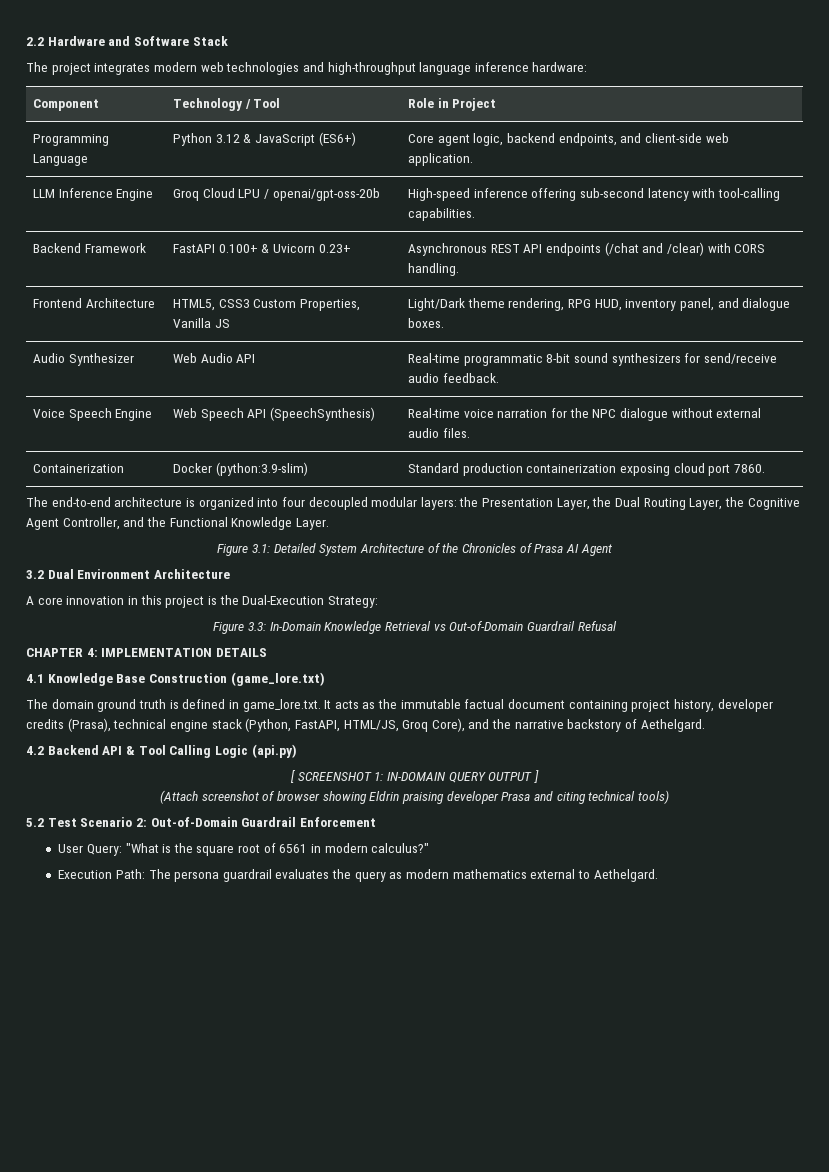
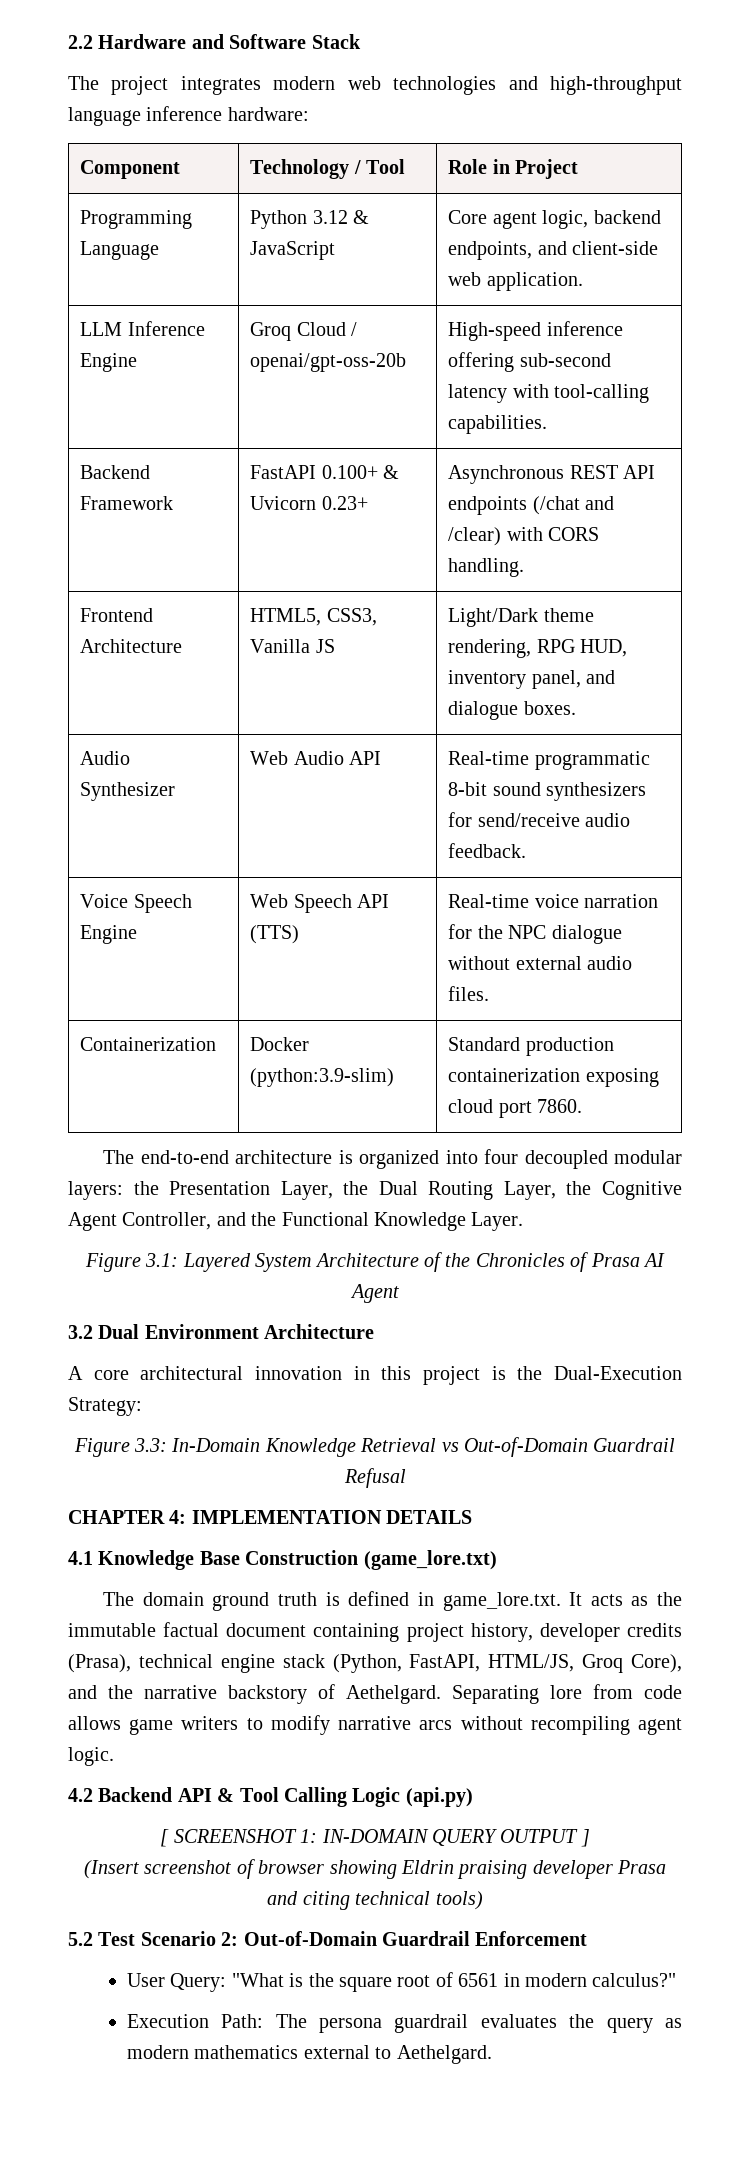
[318,132,356,146] (ES6+) -> (336, 250) none
[238,189,261,198] LPU -> (346, 329) none
[218,299,361,311] CSS3 Custom Properties, -> [326,608,377,626] CSS3,
[270,407,376,421] (SpeechSynthesis) -> [250,925,300,944] (TTS)
[273,543,316,553] Detailed -> [182,1253,251,1272] Layered
(63, 601) none -> [140,1366,244,1380] architectural
(705, 725) none -> [452,1684,682,1704] [68,1715,682,1735] [68,1747,114,1766] Separating lore from code allows game writers to modify narrative arcs without recompiling agent logic.
[160,790,199,804] (Attach -> [83,1860,139,1879] (Insert

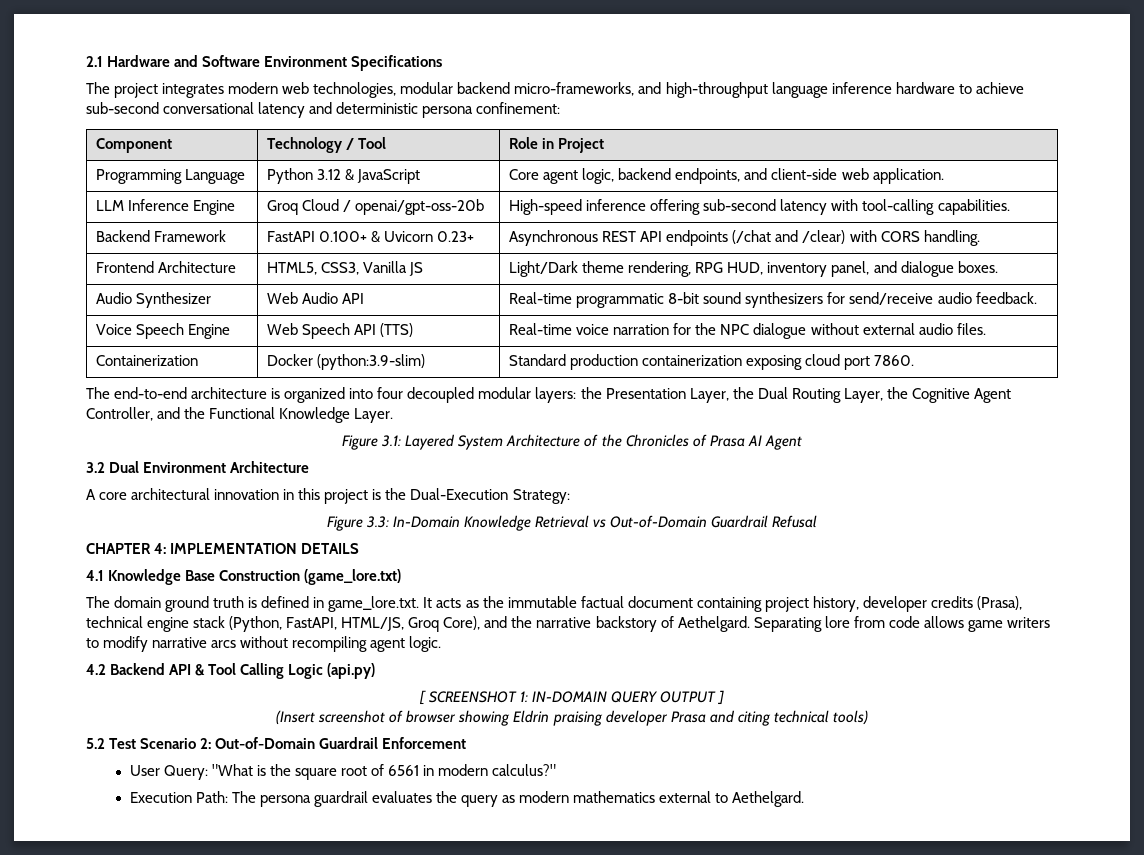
[68,35,93,49] 2.2 -> [86,56,103,67] 2.1
[311,34,361,49] Stack -> [264,55,443,71] Environment Specifications
[393,76,682,95] [68,106,309,126] technologies and high-throughput language inference hardware: -> [313,82,1024,98] [86,102,561,118] technologies, modular backend micro-frameworks, and high-throughput language inference hardware to achieve sub-second conversational latency and deterministic persona confinement:

